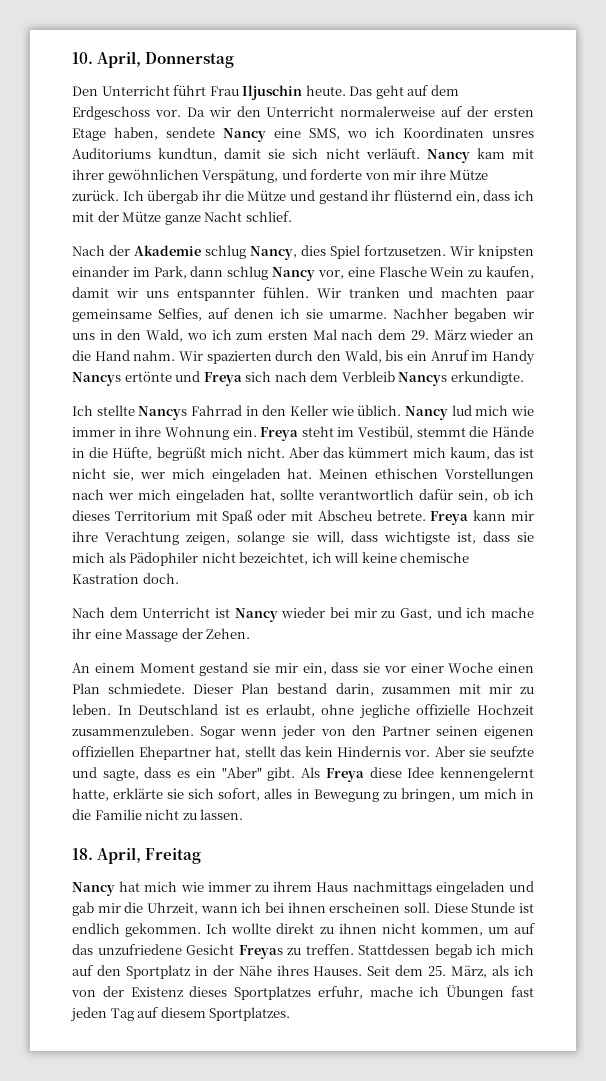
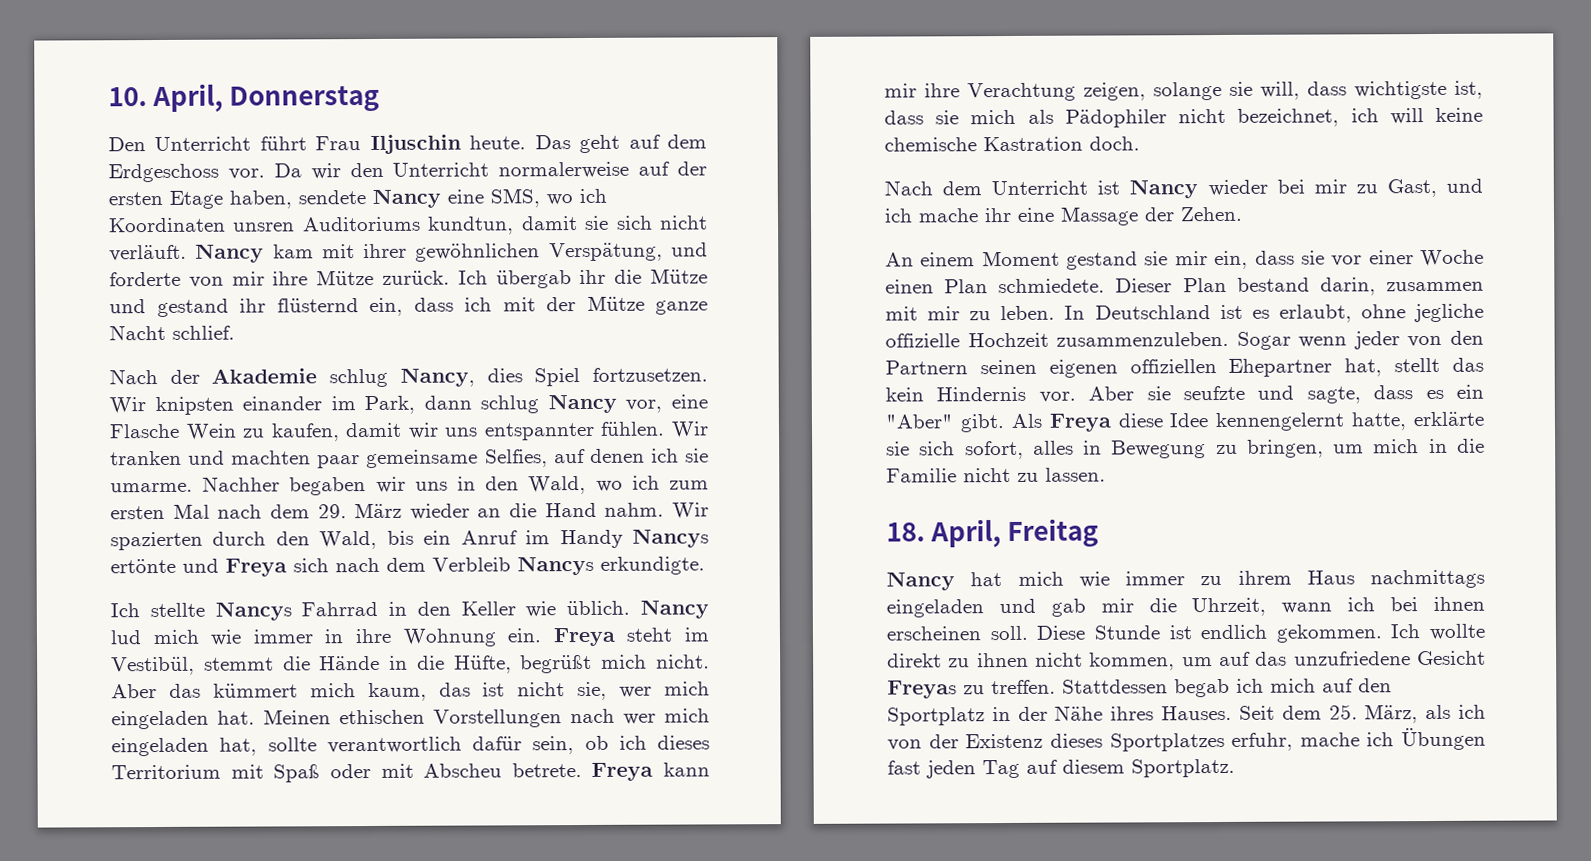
[492,131,534,138] unsres -> [233,222,296,232] unsren
[239,552,309,565] bezeichtet, -> [1237,108,1340,127] bezeichnet,
[381,726,430,736] Partner -> [885,360,968,375] Partnern
[209,1007,291,1021] Sportplatzes. -> [1131,758,1235,778] Sportplatz.

